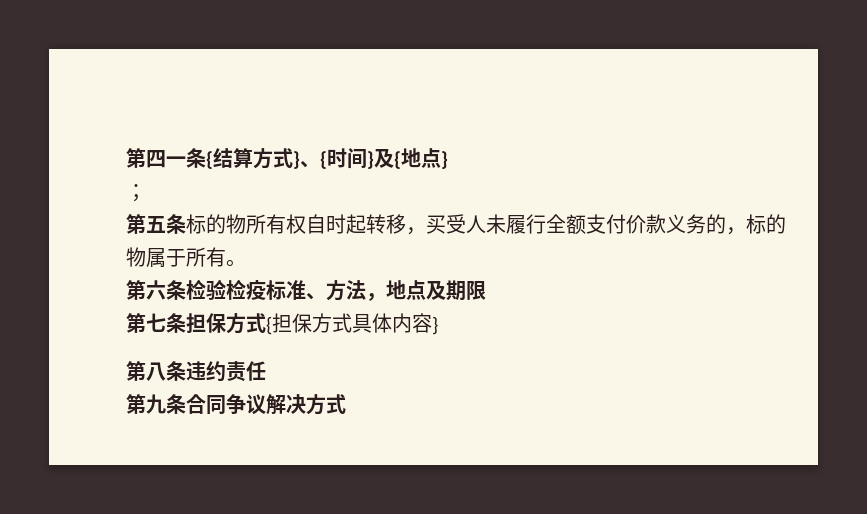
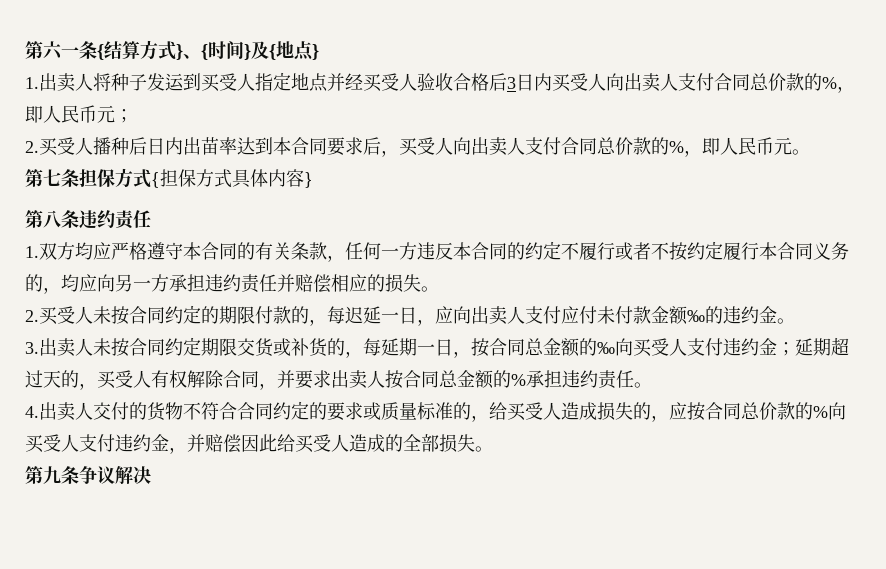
[126,148,166,168] 第四 -> [25,41,63,60] 第六
[126,184,146,202] [126,214,786,235] [126,247,246,268] [126,279,486,301] ； // 第五条标的物所有权自时起转移，买受人未履行全额支付价款义务的，标的物属于所有。 // 第六条检验检疫标准、方法，地点及期限 -> [25,72,855,93] [25,105,133,123] [25,137,810,157] 1.出卖人将种子发运到买受人指定地点并经买受人验收合格后3日内买受人向出卖人支付合同总价款的%，即人民币元； // 2.买受人播种后日内出苗率达到本合同要求后，买受人向出卖人支付合同总价款的%，即人民币元。
(266, 371) none -> [25,241,849,262] [25,274,439,294] [25,305,795,326] [25,337,849,358] [25,370,652,390] [25,401,846,422] [25,434,493,454] // 1.双方均应严格遵守本合同的有关条款，任何一方违反本合同的约定不履行或者不按约定履行本合同义务的，均应向另一方承担违约责任并赔偿相应的损失。 // 2.买受人未按合同约定的期限付款的，每迟延一日，应向出卖人支付应付未付款金额‰的违约金。 // 3.出卖人未按合同约定期限交货或补货的，每延期一日，按合同总金额的‰向买受人支付违约金；延期超过天的，买受人有权解除合同，并要求出卖人按合同总金额的%承担违约责任。 // 4.出卖人交付的货物不符合合同约定的要求或质量标准的，给买受人造成损失的，应按合同总价款的%向买受人支付违约金，并赔偿因此给买受人造成的全部损失。
[186,394,226,415] 合同 -> (79, 475) none
[306,394,346,415] 方式 -> (151, 475) none

